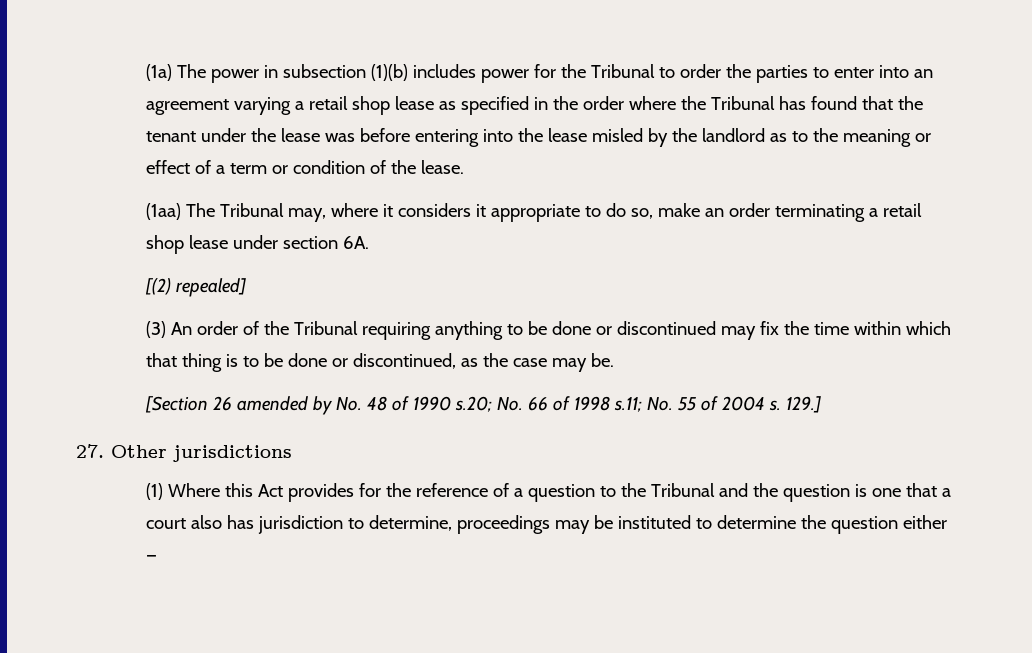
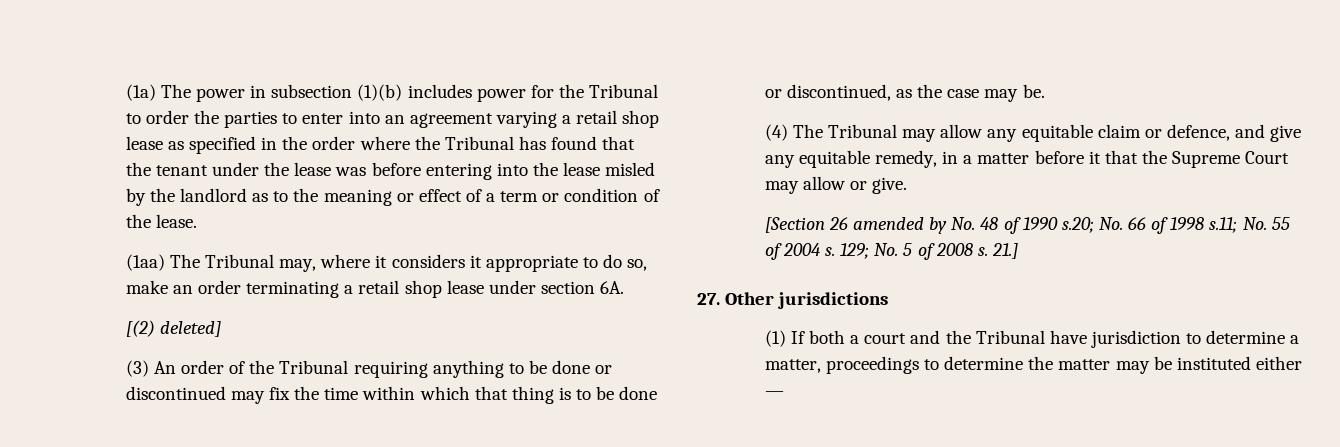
[175,278,246,297] repealed] -> [159,321,221,337] deleted]
(614, 360) none -> [764,124,1302,142] [764,150,1290,168] [764,176,908,194] // (4) The Tribunal may allow any equitable claim or defence, and give any equitable remedy, in a matter before it that the Supreme Court may allow or give.
[785,396,821,413] [76,444,292,462] [145,483,951,502] [145,515,898,534] 129.] // 27. Other jurisdictions // (1) Where this Act provides for the reference of a question to the Tribunal and the question is one that a court also has jurisdiction to determine, proceedings may be instituted to determine the question -> [840,243,1018,260] [697,292,889,309] [764,330,1300,348] [764,356,1251,374] 129; No. 5 of 2008 s. 21.] // 27. Other jurisdictions // (1) If both a court and the Tribunal have jurisdiction to determine a matter, proceedings to determine the matter may be instituted

